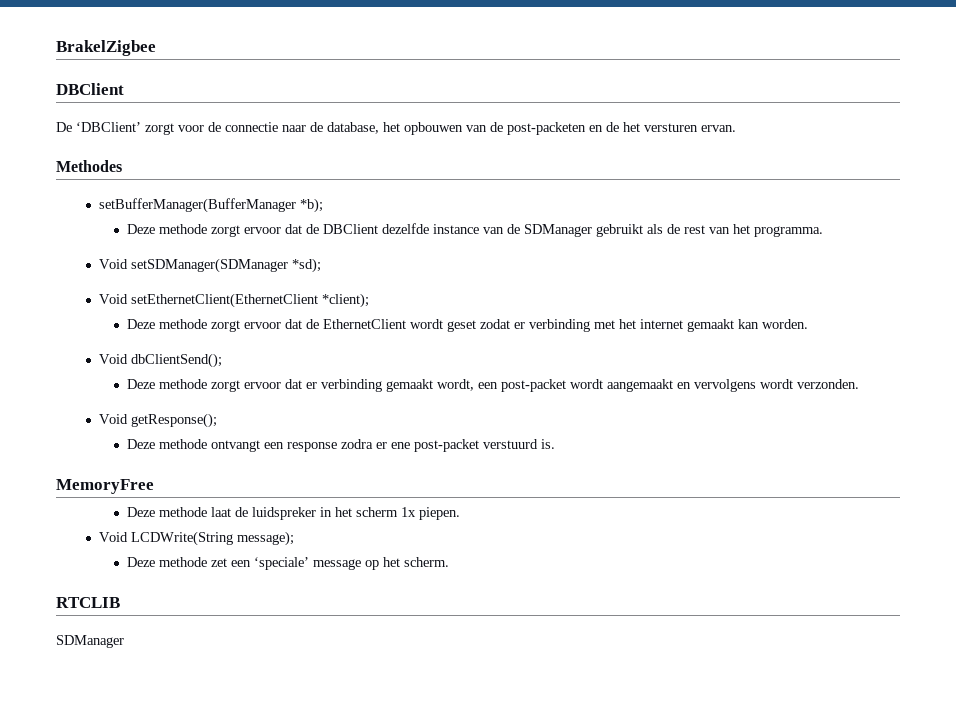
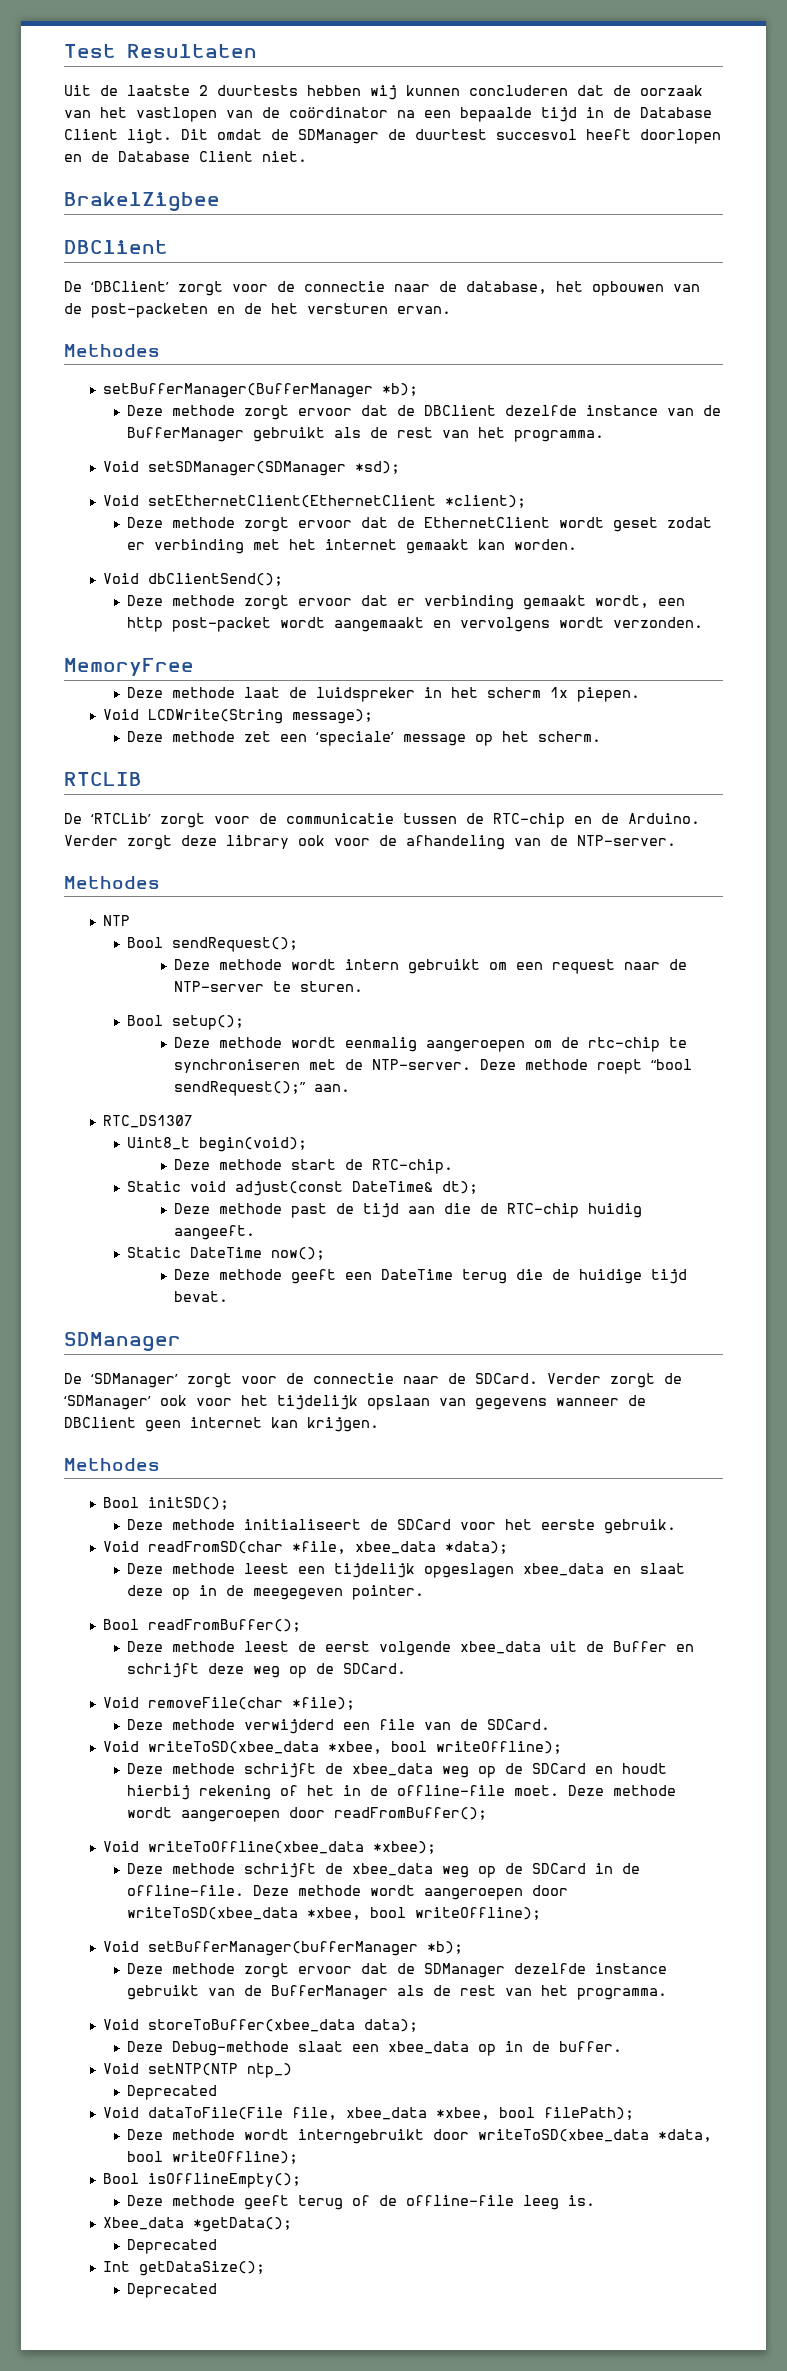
(56, 48) none -> [64,44,257,58] [64,85,703,100] [64,107,712,122] [64,129,721,144] [64,151,307,162] Test Resultaten // Uit de laatste 2 duurtests hebben wij kunnen concluderen dat de oorzaak van het vastlopen van de coördinator na een bepaalde tijd in de Database Client ligt. Dit omdat de SDManager de duurtest succesvol heeft doorlopen en de Database Client niet. //
[523,224,592,237] SDManager -> [126,427,244,442] BufferManager
(498, 385) none -> [126,617,163,632] http
[99,413,218,428] [126,439,555,452] // Void getResponse(); // Deze methode ontvangt een response zodra er ene post-packet verstuurd is. -> (703, 622) none
[56,635,124,648] SDManager -> [64,813,700,828] [64,835,676,850] [64,876,160,889] [103,915,131,926] [126,937,298,952] [173,959,687,974] [173,981,363,992] [126,1015,244,1030] [173,1037,687,1052] [173,1059,692,1074] [173,1081,350,1096] [103,1115,194,1128] [126,1137,307,1152] [173,1159,453,1174] [126,1181,478,1196] [173,1203,642,1218] [173,1225,255,1240] [126,1247,325,1260] [173,1269,687,1284] [173,1291,228,1302] [64,1332,181,1351] [64,1373,682,1388] [64,1395,646,1410] [64,1417,379,1432] [64,1458,160,1471] [103,1497,230,1510] [126,1519,676,1534] [103,1541,509,1554] [126,1563,685,1578] [126,1585,424,1600] [103,1619,302,1632] [126,1641,694,1656] [126,1663,406,1678] [103,1697,356,1710] [126,1719,550,1734] [103,1741,563,1754] [126,1763,667,1778] [126,1785,676,1800] [126,1807,487,1822] [103,1841,437,1854] [126,1863,640,1878] [126,1885,568,1900] [126,1907,541,1920] [103,1941,464,1956] [126,1963,667,1978] [126,1985,667,2000] [103,2019,419,2032] [126,2041,622,2056] [103,2063,293,2078] [126,2085,217,2100] [103,2107,635,2120] [126,2129,712,2144] [126,2151,298,2164] [103,2173,302,2188] [126,2195,595,2210] [103,2217,293,2232] [126,2239,217,2254] [103,2261,266,2276] [126,2283,217,2298] De ‘RTCLib’ zorgt voor de communicatie tussen de RTC-chip en de Arduino. Verder zorgt deze library ook voor de afhandeling van de NTP-server. // Methodes // NTP // Bool sendRequest(); // Deze methode wordt intern gebruikt om een request naar de NTP-server te sturen. // Bool setup(); // Deze methode wordt eenmalig aangeroepen om de rtc-chip te synchroniseren met de NTP-server. Deze methode roept “bool sendRequest();” aan. // RTC_DS1307 // Uint8_t begin(void); // Deze methode start de RTC-chip. // Static void adjust(const DateTime& dt); // Deze methode past de tijd aan die de RTC-chip huidig aangeeft. // Static DateTime now(); // Deze methode geeft een DateTime terug die de huidige tijd bevat. // SDManager // De ‘SDManager’ zorgt voor de connectie naar de SDCard. Verder zorgt de ‘SDManager’ ook voor het tijdelijk opslaan van gegevens wanneer de DBClient geen internet kan krijgen. // Methodes // Bool initSD(); // Deze methode initialiseert de SDCard voor het eerste gebruik. // Void readFromSD(char *file, xbee_data *data); // Deze methode leest een tijdelijk opgeslagen xbee_data en slaat deze op in de meegegeven pointer. // Bool readFromBuffer(); // Deze methode leest de eerst volgende xbee_data uit de Buffer en schrijft deze weg op de SDCard. // Void removeFile(char *file); // Deze methode verwijderd een file van de SDCard. // Void writeToSD(xbee_data *xbee, bool writeOffline); // Deze methode schrijft de xbee_data weg op de SDCard en houdt hierbij rekening of het in de offline-file moet. Deze methode wordt aangeroepen door readFromBuffer(); // Void writeToOffline(xbee_data *xbee); // Deze methode schrijft de xbee_data weg op de SDCard in de offline-file. Deze methode wordt aangeroepen door writeToSD(xbee_data *xbee, bool writeOffline); // Void setBufferManager(bufferManager *b); // Deze methode zorgt ervoor dat de SDManager dezelfde instance gebruikt van de BufferManager als de rest van het programma. // Void storeToBuffer(xbee_data data); // Deze Debug-methode slaat een xbee_data op in de buffer. // Void setNTP(NTP ntp_) // Deprecated // Void dataToFile(File file, xbee_data *xbee, bool filePath); // Deze methode wordt interngebruikt door writeToSD(xbee_data *data, bool writeOffline); // Bool isOfflineEmpty(); // Deze methode geeft terug of de offline-file leeg is. // Xbee_data *getData(); // Deprecated // Int getDataSize(); // Deprecated

